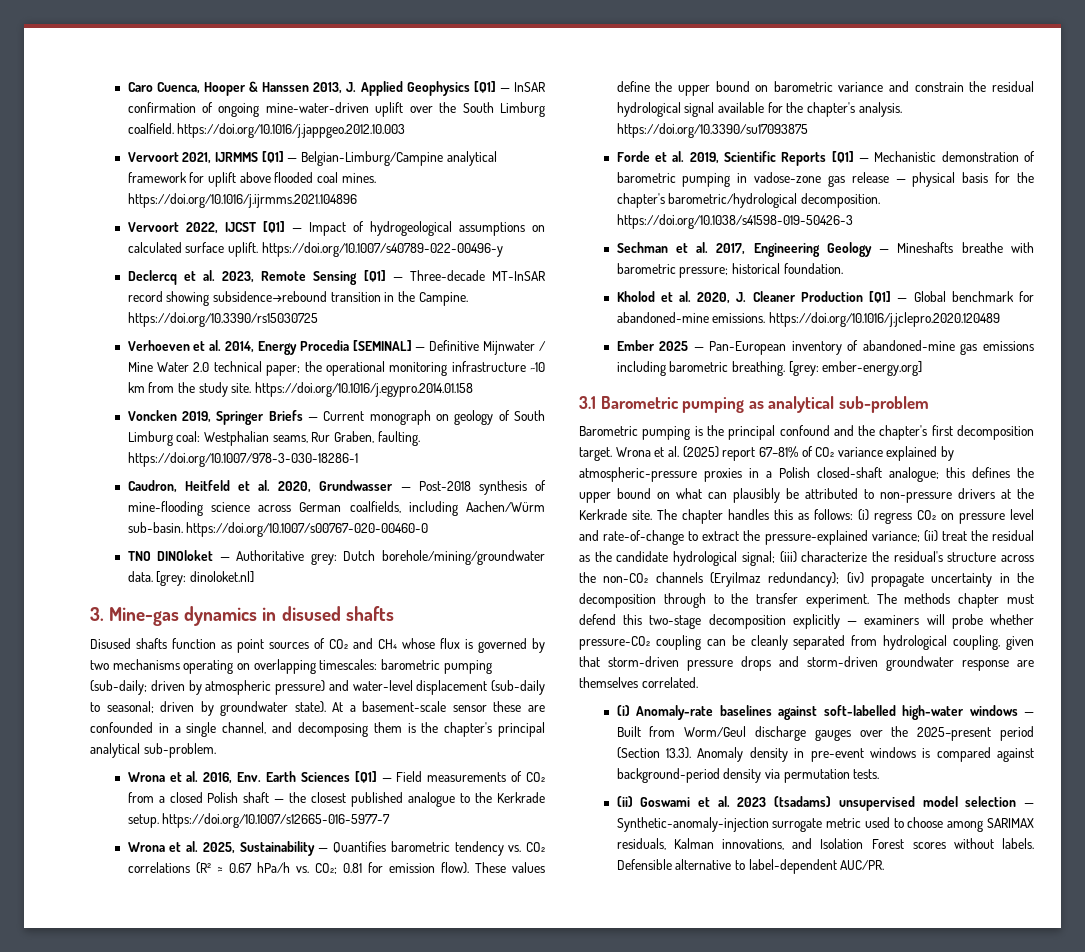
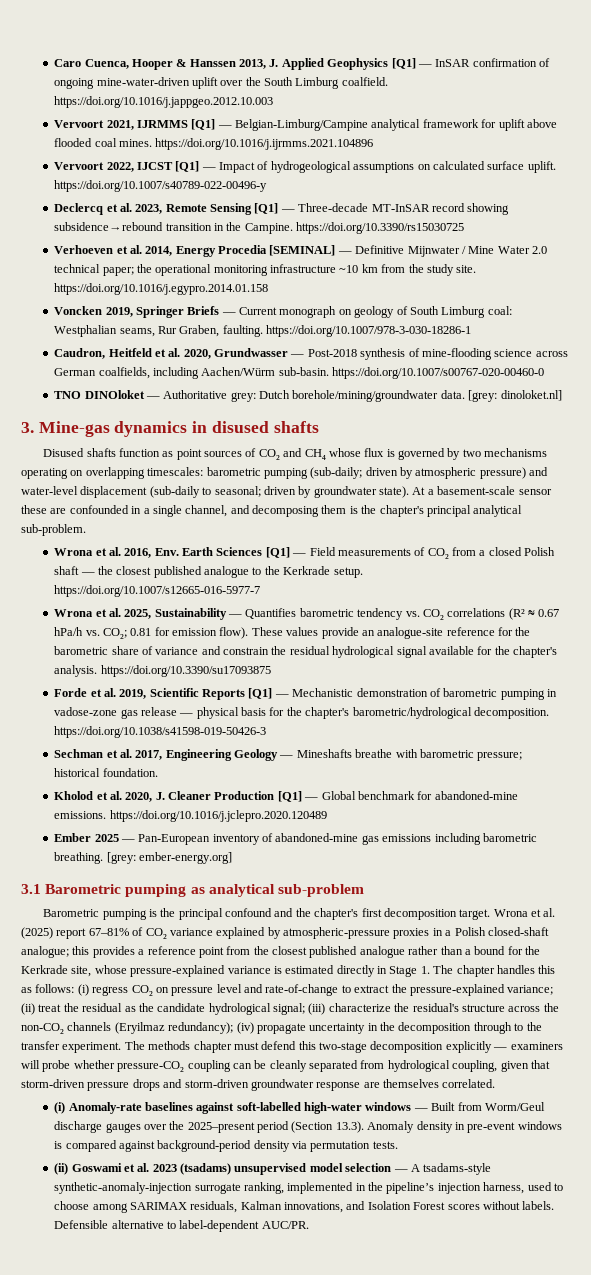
[616,81,833,96] define the upper bound on barometric -> [321,627,531,639] [54,646,153,655] provide an analogue-site reference for the barometric share of
[972,467,1034,478] [579,488,1034,503] [579,509,652,520] defines the upper bound on what can plausibly be attributed to non-pressure drivers at the Kerkrade site. -> [92,946,540,958] [21,965,430,977] provides a reference point from the closest published analogue rather than a bound for the Kerkrade site, whose pressure-explained variance is estimated directly in Stage 1.
[616,817,862,832] Synthetic-anomaly-injection surrogate metric -> [410,1163,492,1175] [54,1182,525,1194] A tsadams-style synthetic-anomaly-injection surrogate ranking, implemented in the pipeline’s injection harness,

